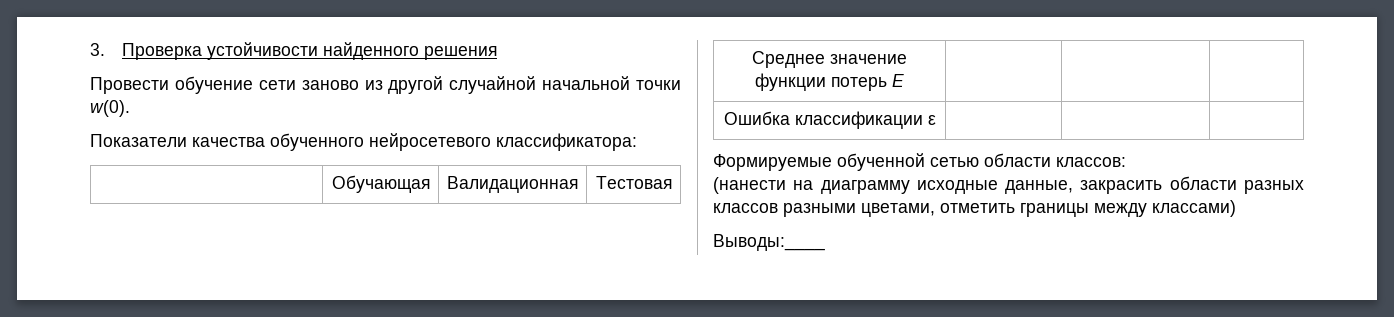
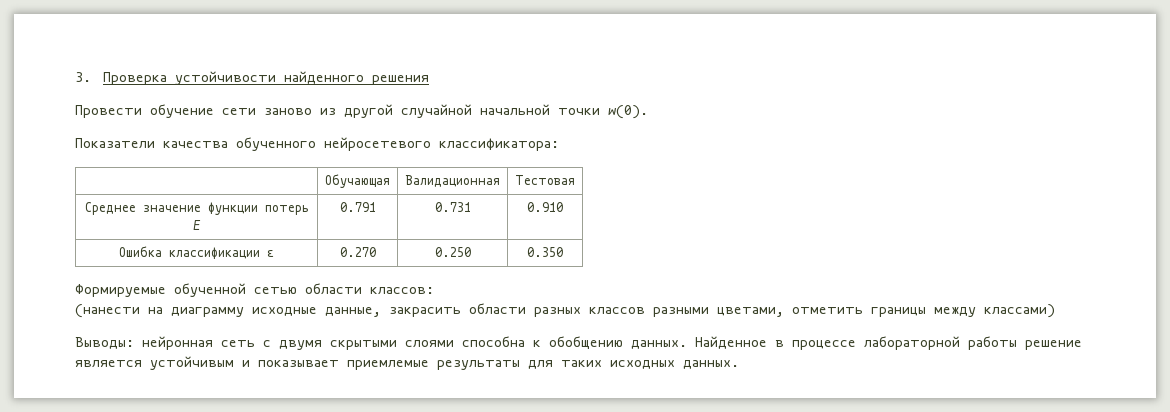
(904, 80) | | -> [339,202,376,212] [434,202,471,212] [527,202,563,212] 0.791 | 0.731 | 0.910
(936, 120) | | -> [339,247,376,257] [434,247,471,257] [527,247,563,257] 0.270 | 0.250 | 0.350
[713,234,825,251] Выводы:____ -> [75,336,1082,350] [75,356,739,370] Выводы: нейронная сеть с двумя скрытыми слоями способна к обобщению данных. Найденное в процессе лабораторной работы решение является устойчивым и показывает приемлемые результаты для таких исходных данных.

